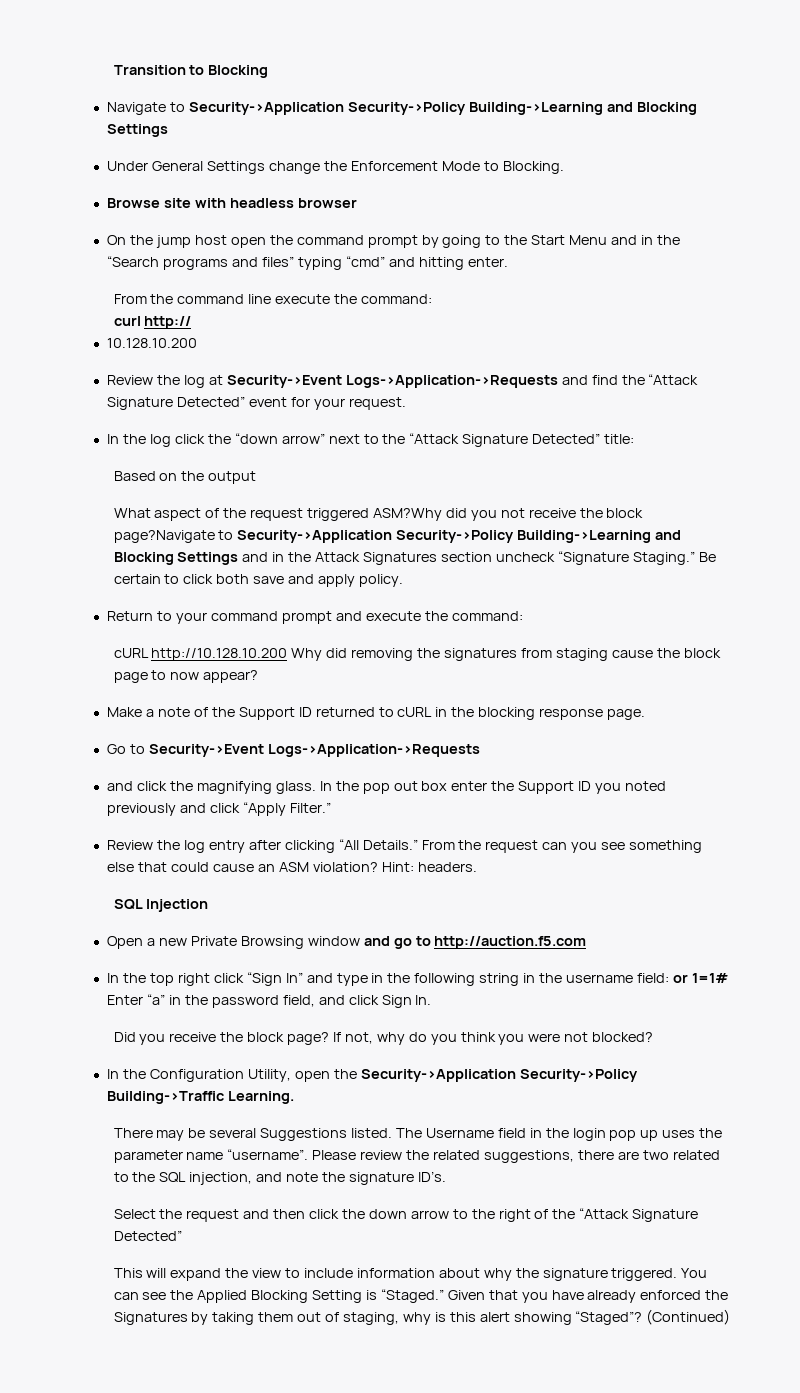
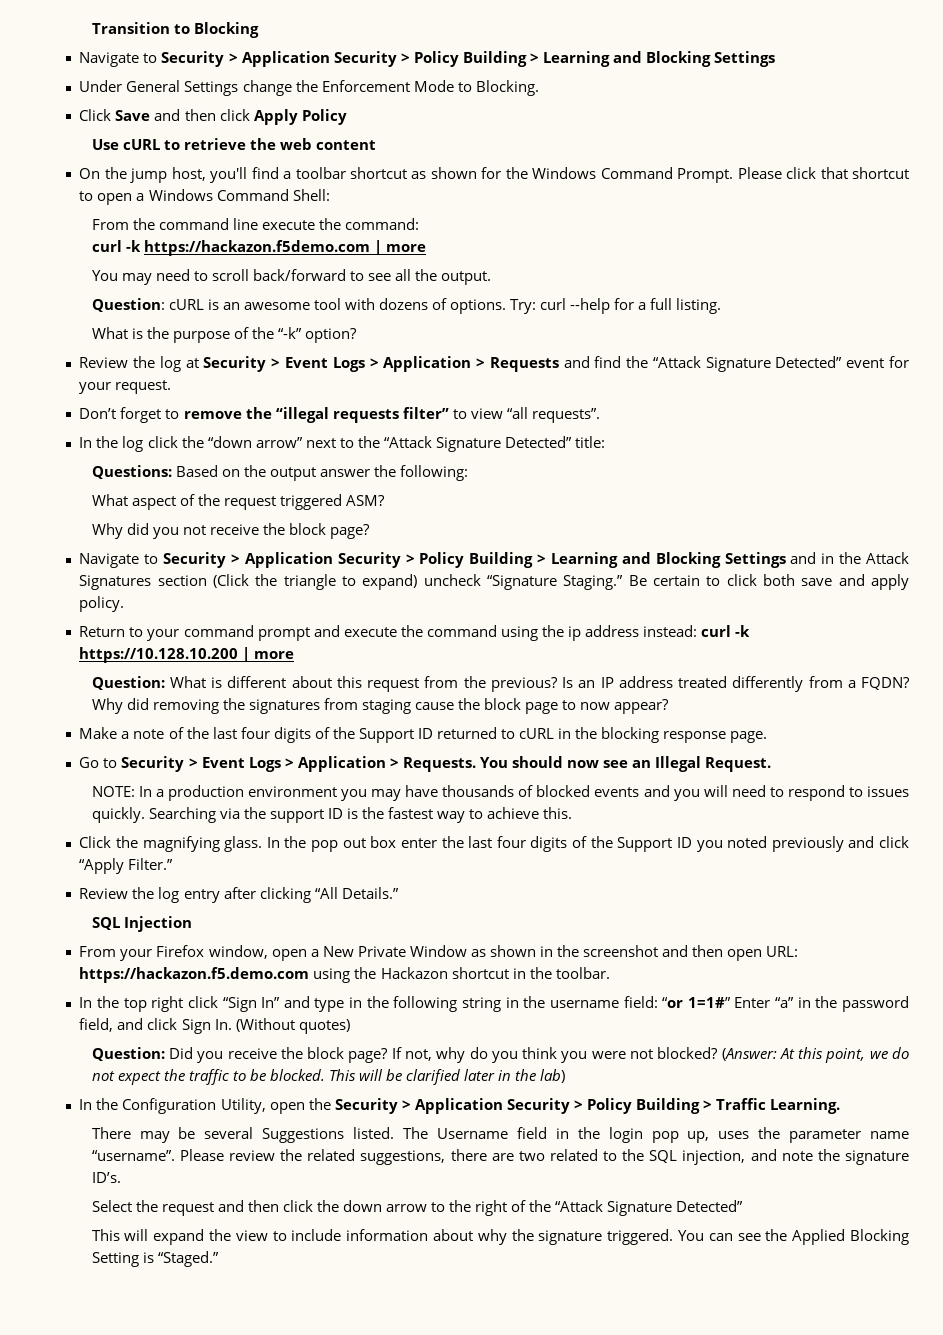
[189,102,603,115] Security->Application Security->Policy Building->Learning -> [161,51,610,67] Security > Application Security > Policy Building > Learning
[107,198,357,208] [107,235,680,248] [107,256,508,270] Browse site with headless browser // On the jump host open the command prompt by going to the Start Menu and in the “Search programs and files” typing “cmd” and hitting enter. -> [79,109,347,125] [91,138,376,150] [79,167,909,183] [79,189,330,205] Click Save and then click Apply Policy // Use cURL to retrieve the web content // On the jump host, you'll find a toolbar shortcut as shown for the Windows Command Prompt. Please click that shortcut to open a Windows Command Shell:
[144,316,192,329] [107,338,198,348] [107,375,558,388] http:// // 10.128.10.200 // Review the log at Security->Event Logs->Application->Requests -> [125,240,426,256] [91,269,492,285] [91,298,722,314] [91,327,358,343] [79,356,559,372] -k https://hackazon.f5demo.com | more // You may need to scroll back/forward to see all the output. // Question: cURL is an awesome tool with dozens of options. Try: curl --help for a full listing. // What is the purpose of the “-k” option? // Review the log at Security > Event Logs > Application > Requests
(406, 403) none -> [79,407,600,423] // Don’t forget to remove the “illegal requests filter” to view “all requests”.
(635, 439) none -> [91,465,172,479] Questions:
(257, 477) none -> [319,465,469,481] answer the following:
[372,508,442,521] ASM?Why -> [345,495,385,506] [91,523,123,539] ASM? // Why
[113,530,652,543] page?Navigate to Security->Application Security->Policy Building->Learning -> [330,524,371,539] [79,552,618,568] page? // Navigate to Security > Application Security > Policy Building > Learning
(492, 557) none -> [213,574,418,590] (Click the triangle to expand)
[451,611,523,621] [113,648,288,661] command: // cURL http://10.128.10.200 -> [426,625,751,641] [79,647,295,663] [91,676,910,692] command using the ip address instead: curl -k https://10.128.10.200 | more // Question: What is different about this request from the previous? Is an IP address treated differently from a FQDN?
(235, 712) none -> [212,727,355,743] last four digits of the
[149,744,480,757] [107,781,168,791] Security->Event Logs->Application->Requests // and click -> [121,756,772,772] [91,785,910,801] [91,807,573,823] [79,836,112,848] Security > Event Logs > Application > Requests. You should now see an Illegal Request. // NOTE: In a production environment you may have thousands of blocked events and you will need to respond to issues quickly. Searching via the support ID is the fastest way to achieve this. // Click
(515, 786) none -> [468,836,613,852] last four digits of the
[421,840,703,853] [107,862,477,872] [113,899,209,912] [107,936,587,949] From the request can you see something else that could cause an ASM violation? Hint: headers. // SQL Injection // Open a new Private Browsing window and go to http://auction.f5.com -> [91,916,192,932] [79,945,799,961] [79,967,610,983] // SQL Injection // From your Firefox window, open a New Private Window as shown in the screenshot and then open URL: https://hackazon.f5.demo.com using the Hackazon shortcut in the toolbar.
[672,973,729,983] or 1=1# -> [662,997,731,1008] “or 1=1#”
(432, 1000) // -> [235,1018,350,1034] [91,1047,165,1061] (Without quotes) // Question:
(654, 1037) none -> [721,1047,910,1063] [91,1069,566,1085] (Answer: At this point, we do not expect the traffic to be blocked. This will be clarified later in the lab)
[360,1069,638,1082] [107,1091,225,1104] Security->Application Security->Policy Building->Traffic -> [334,1098,767,1114] Security > Application Security > Policy Building > Traffic
[640,1130,659,1141] up -> [687,1131,710,1143] up,
[447,1290,729,1303] [113,1309,731,1325] Given that you have already enforced the Signatures by taking them out of staging, why is this alert showing “Staged”? (Continued) -> (219, 1259) none

